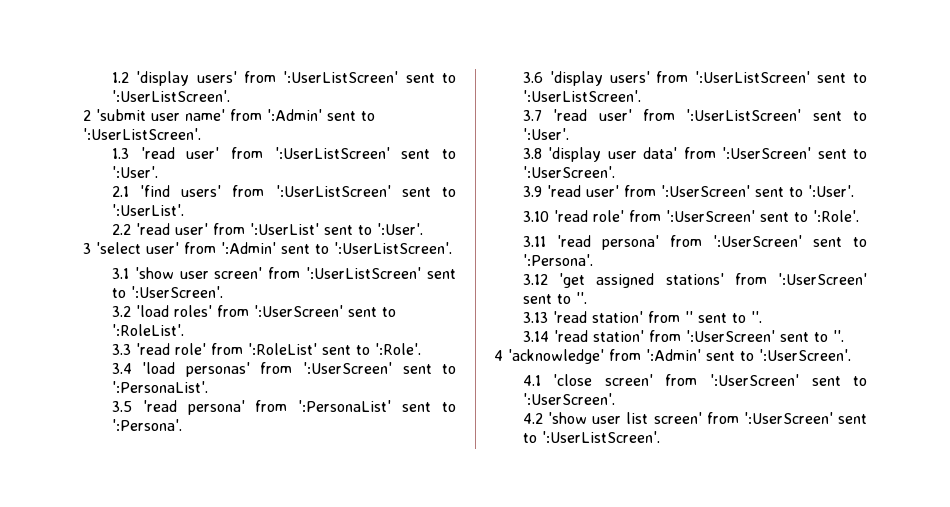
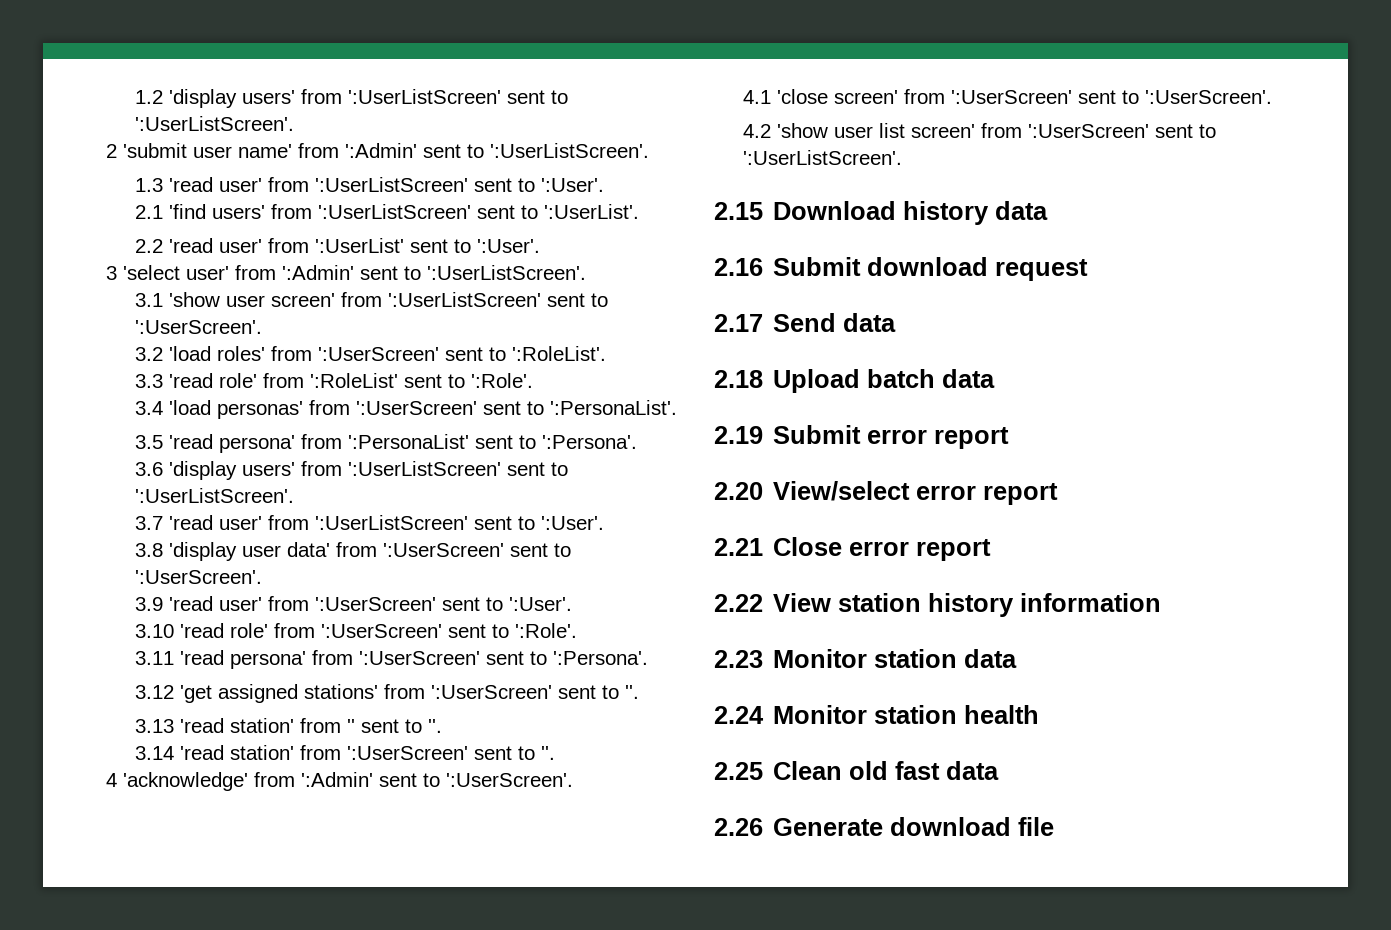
(660, 437) none -> [714,201,1049,225] [714,257,1089,281] [714,313,897,332] [714,369,996,393] [714,425,1010,449] [714,481,1059,505] [714,537,992,561] [714,593,1162,617] [714,649,1018,668] [714,705,1040,724] [714,761,1000,780] [714,817,1055,836] // 2.15 Download history data // 2.16 Submit download request // 2.17 Send data // 2.18 Upload batch data // 2.19 Submit error report // 2.20 View/select error report // 2.21 Close error report // 2.22 View station history information // 2.23 Monitor station data // 2.24 Monitor station health // 2.25 Clean old fast data // 2.26 Generate download file

